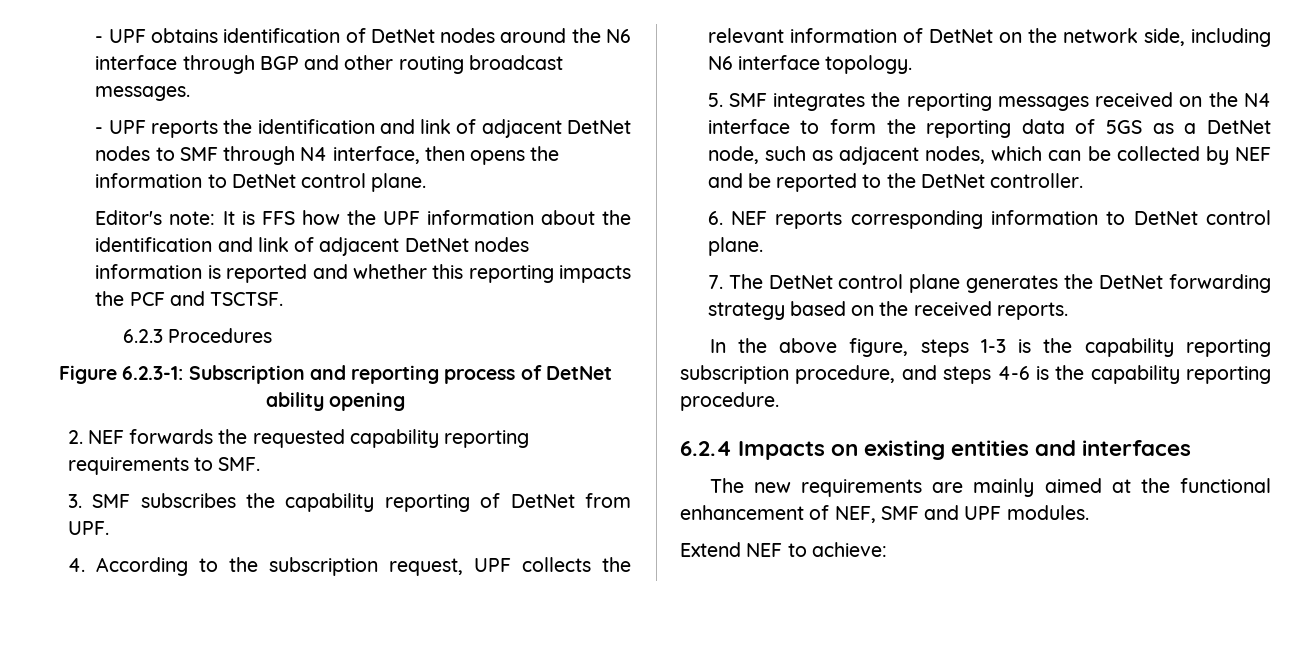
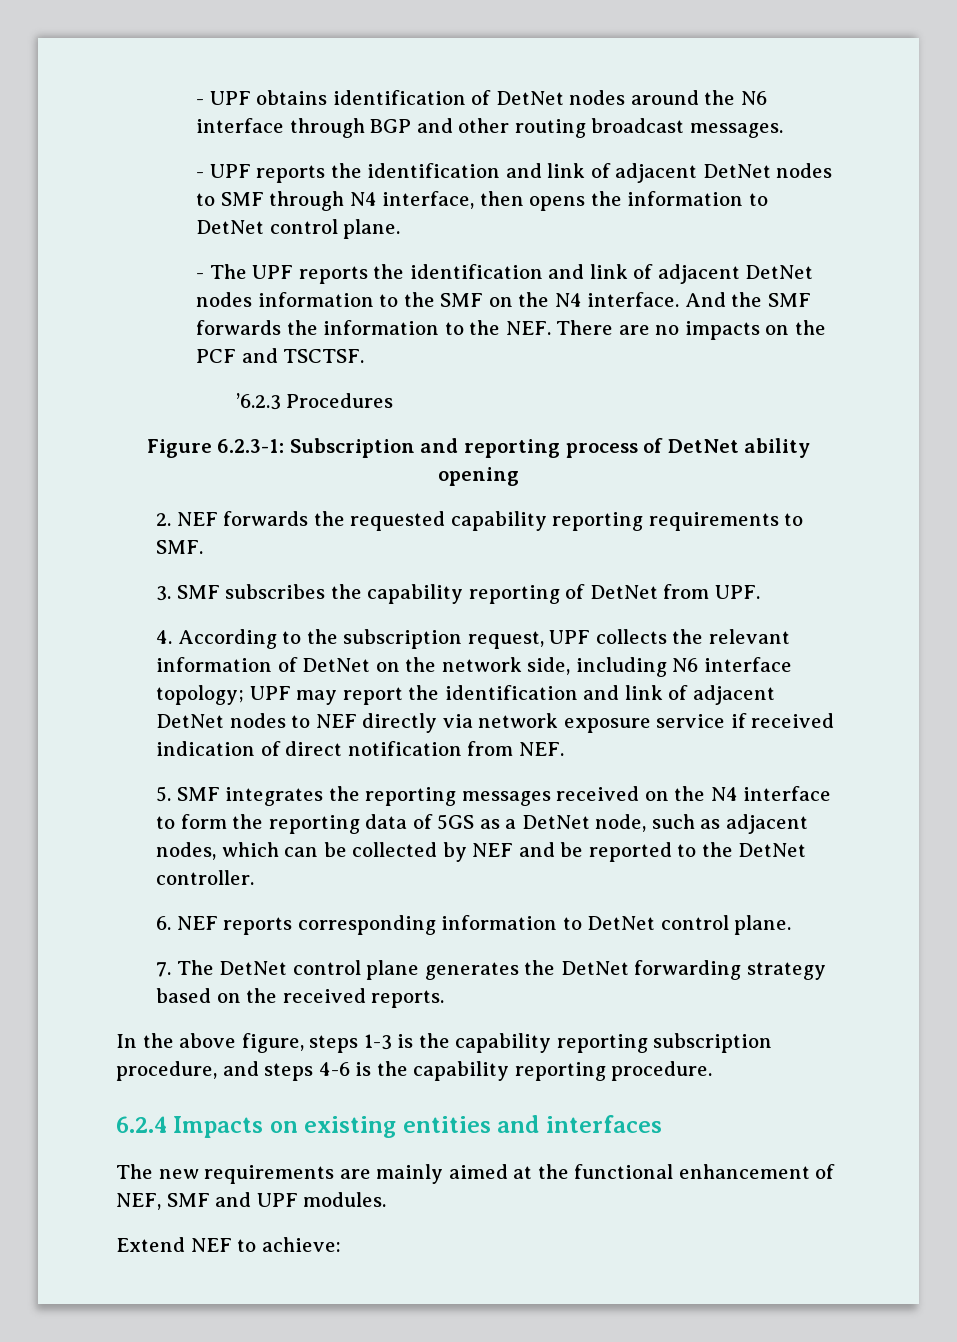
[95,210,595,225] Editor's note: It is FFS how the UPF information about -> [195,264,368,284] - The UPF reports
[207,264,631,283] is reported and whether this reporting impacts -> [379,292,811,307] [195,320,790,340] to the SMF on the N4 interface. And the SMF forwards the information to the NEF. There are no impacts on
[123,329,164,343] 6.2.3 -> [235,393,281,410] ’6.2.3
[825,55,913,74] topology. -> [155,685,775,705] [155,713,835,733] [155,741,564,756] topology; UPF may report the identification and link of adjacent DetNet nodes to NEF directly via network exposure service if received indication of direct notification from NEF.

